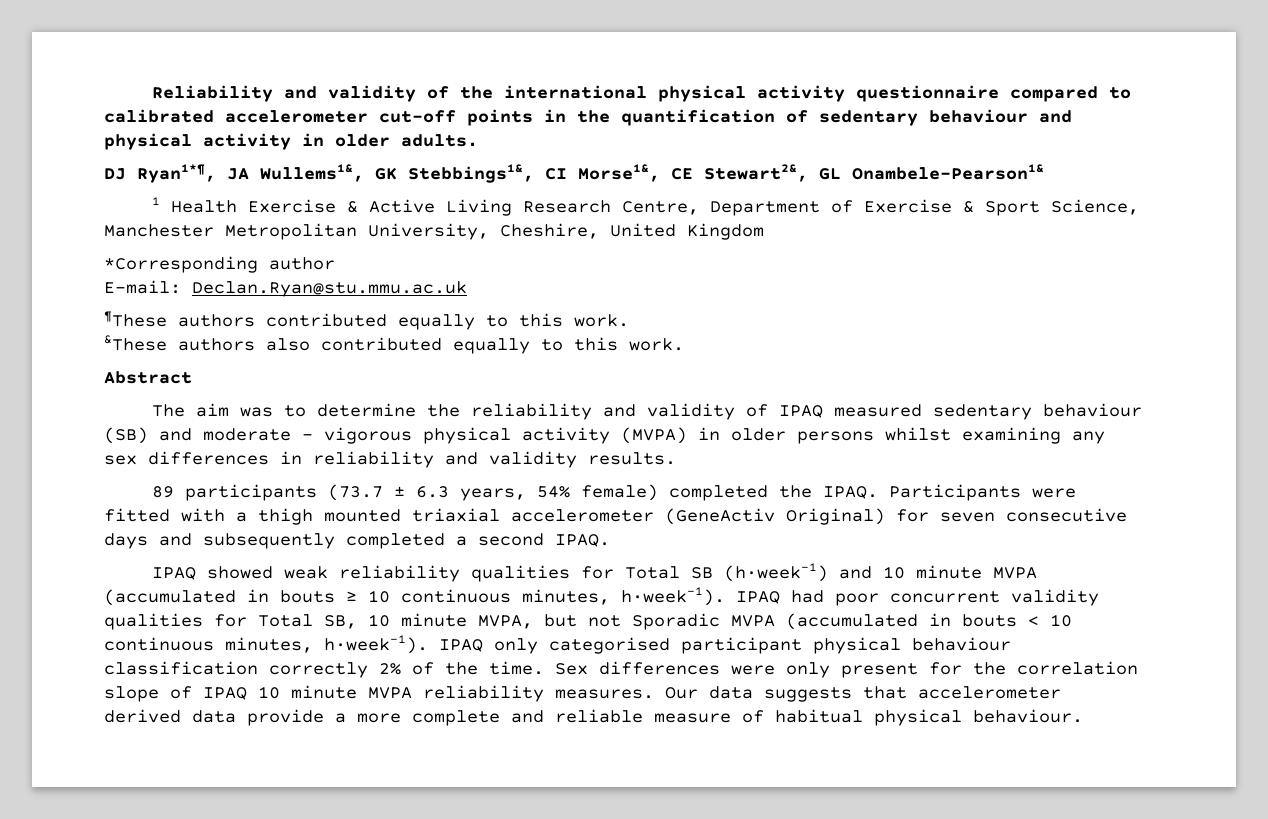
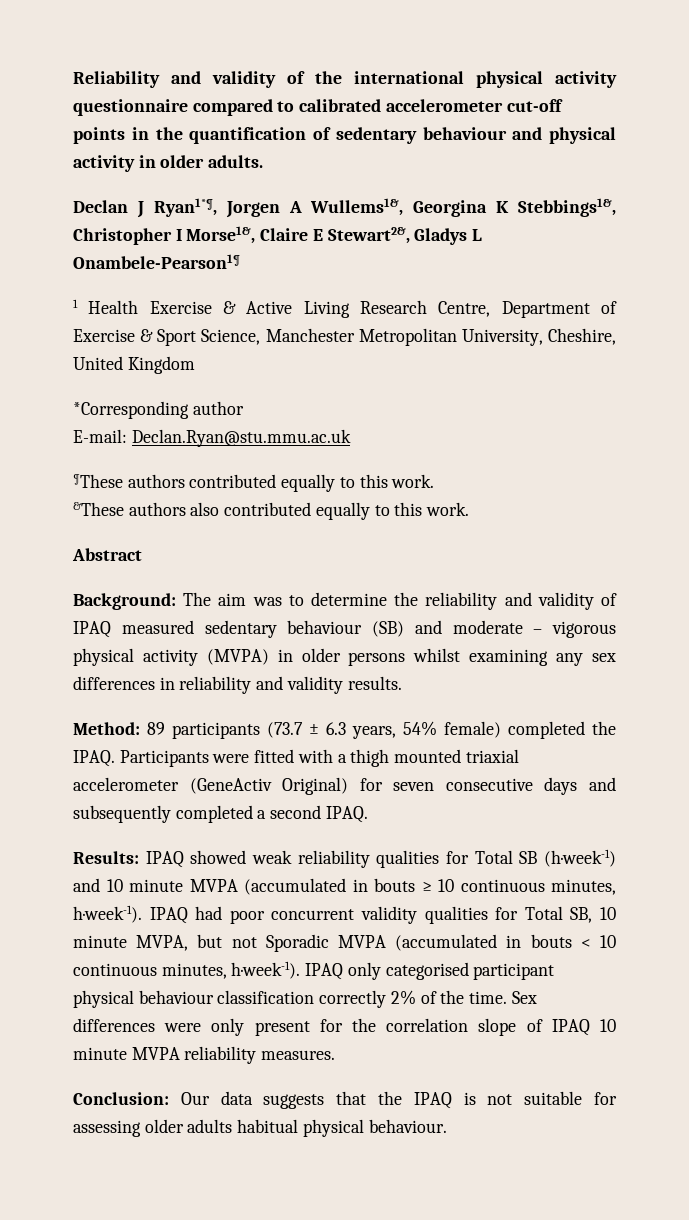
[104,164,1044,183] DJ Ryan1*¶, JA Wullems1&, GK Stebbings1&, CI Morse1&, CE Stewart2&, GL Onambele-Pearson1& -> [73,198,616,218] [73,226,483,245] [73,254,240,269] Declan J Ryan1*¶, Jorgen A Wullems1&, Georgina K Stebbings1&, Christopher I Morse1&, Claire E Stewart2&, Gladys L Onambele-Pearson1¶
(192, 377) none -> [73,593,176,610] Background:
(676, 458) none -> [73,722,140,735] Method:
(610, 540) none -> [73,851,139,864] Results:
(654, 694) none -> [73,1092,169,1105] // Conclusion:
[918,686,1061,699] [104,709,764,726] accelerometer derived data provide a more complete and reliable measure of -> [378,1091,618,1109] [73,1119,233,1137] the IPAQ is not suitable for assessing older adults

